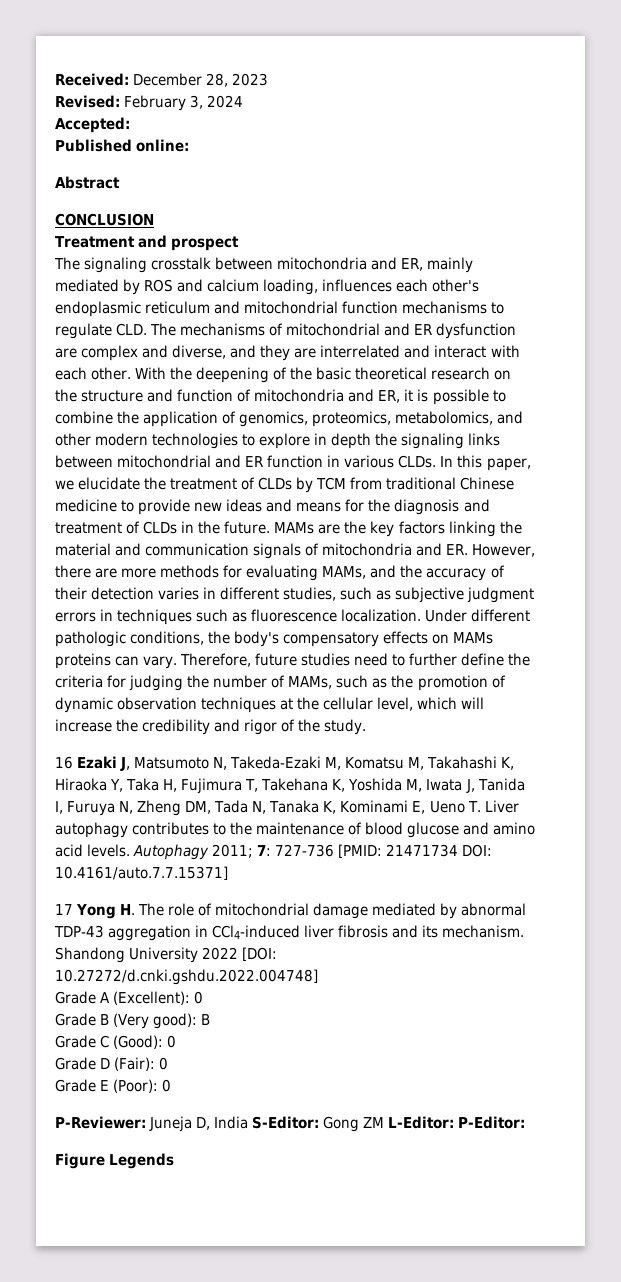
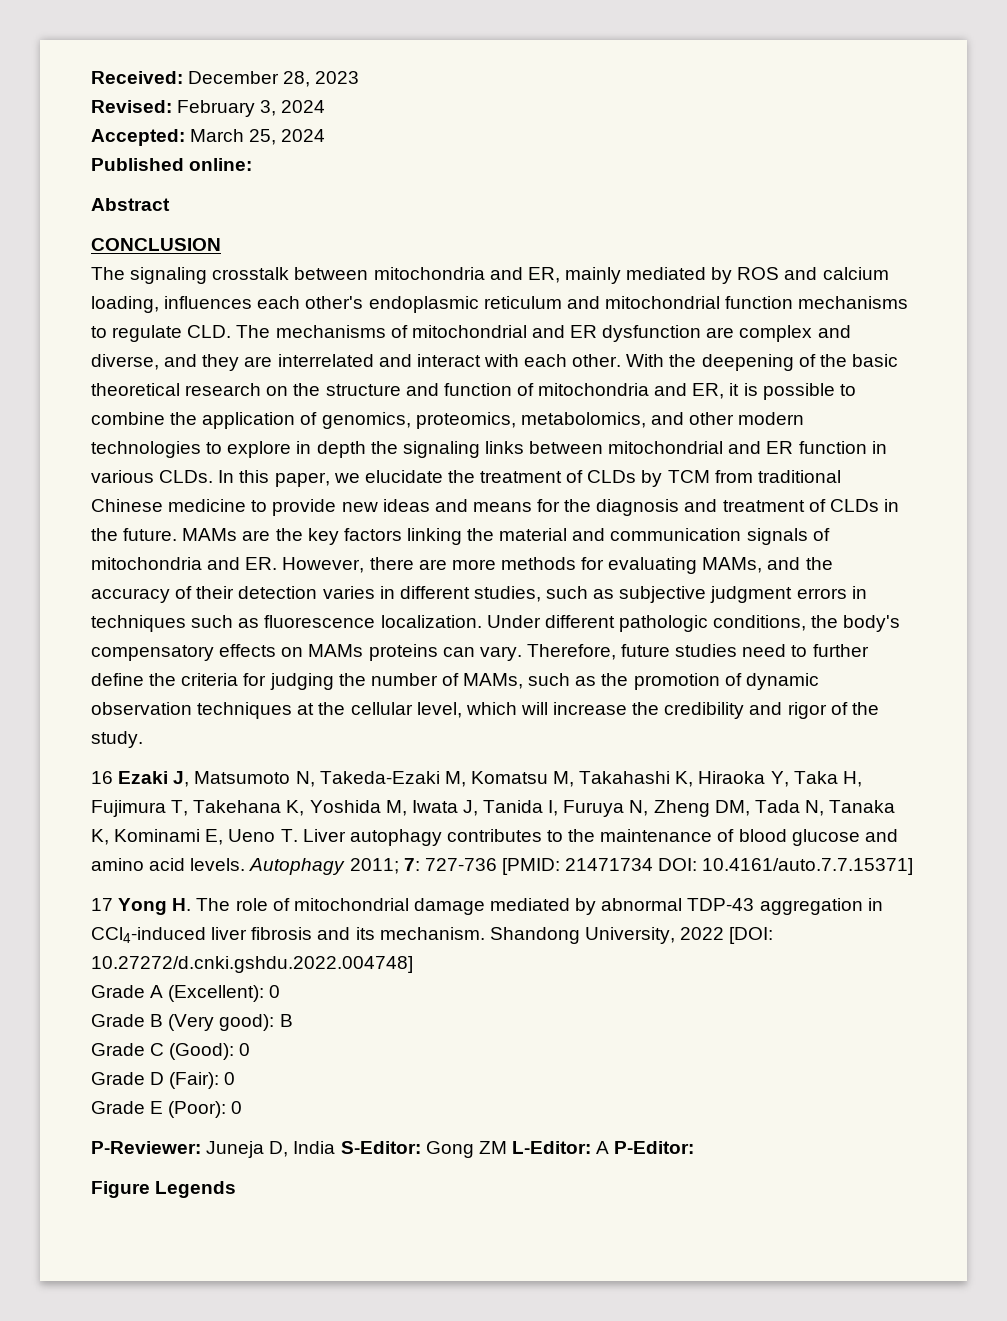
(130, 125) none -> [190,129,326,145] March 25, 2024
[55,235,240,251] // Treatment and prospect -> (221, 244) none
[129,947,199,963] University -> [584,927,675,944] University,
(455, 1122) none -> [596,1141,610,1154] A

